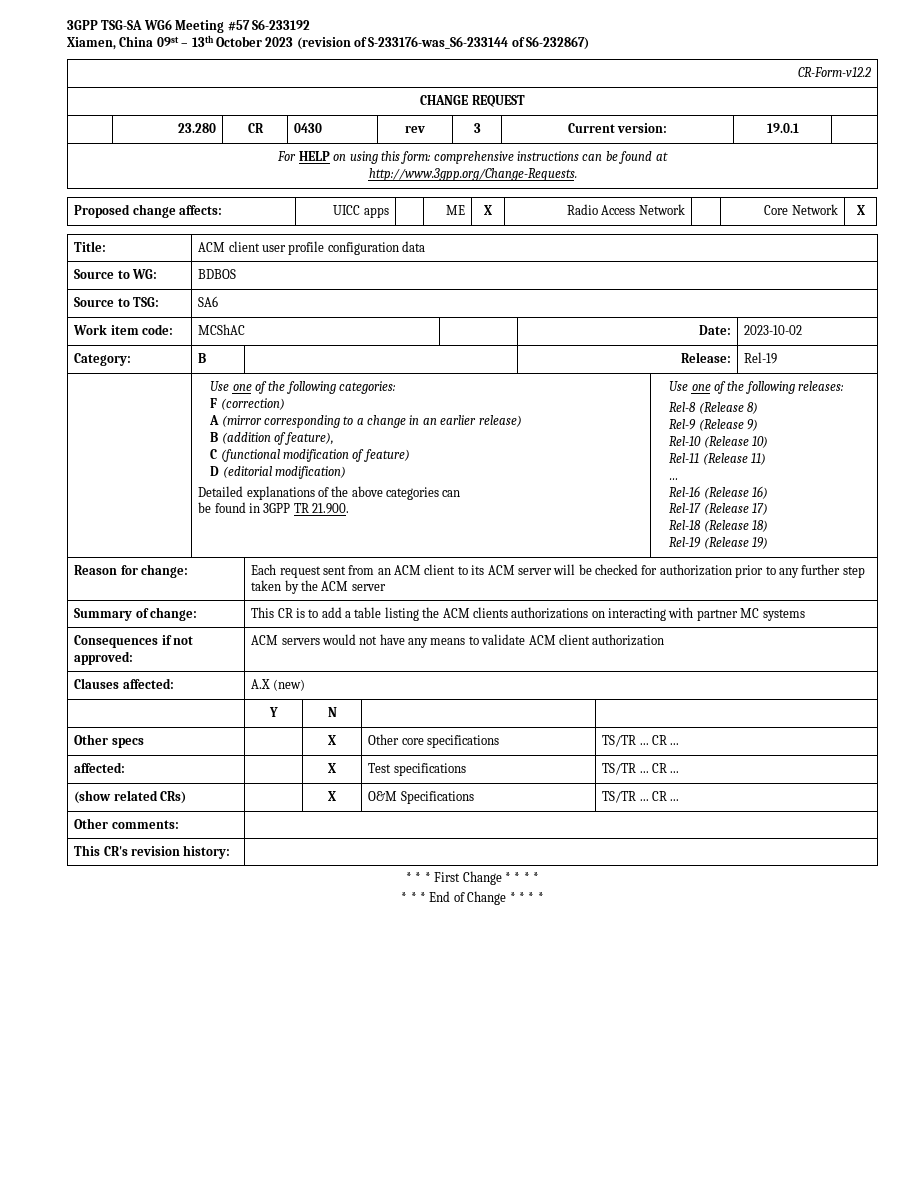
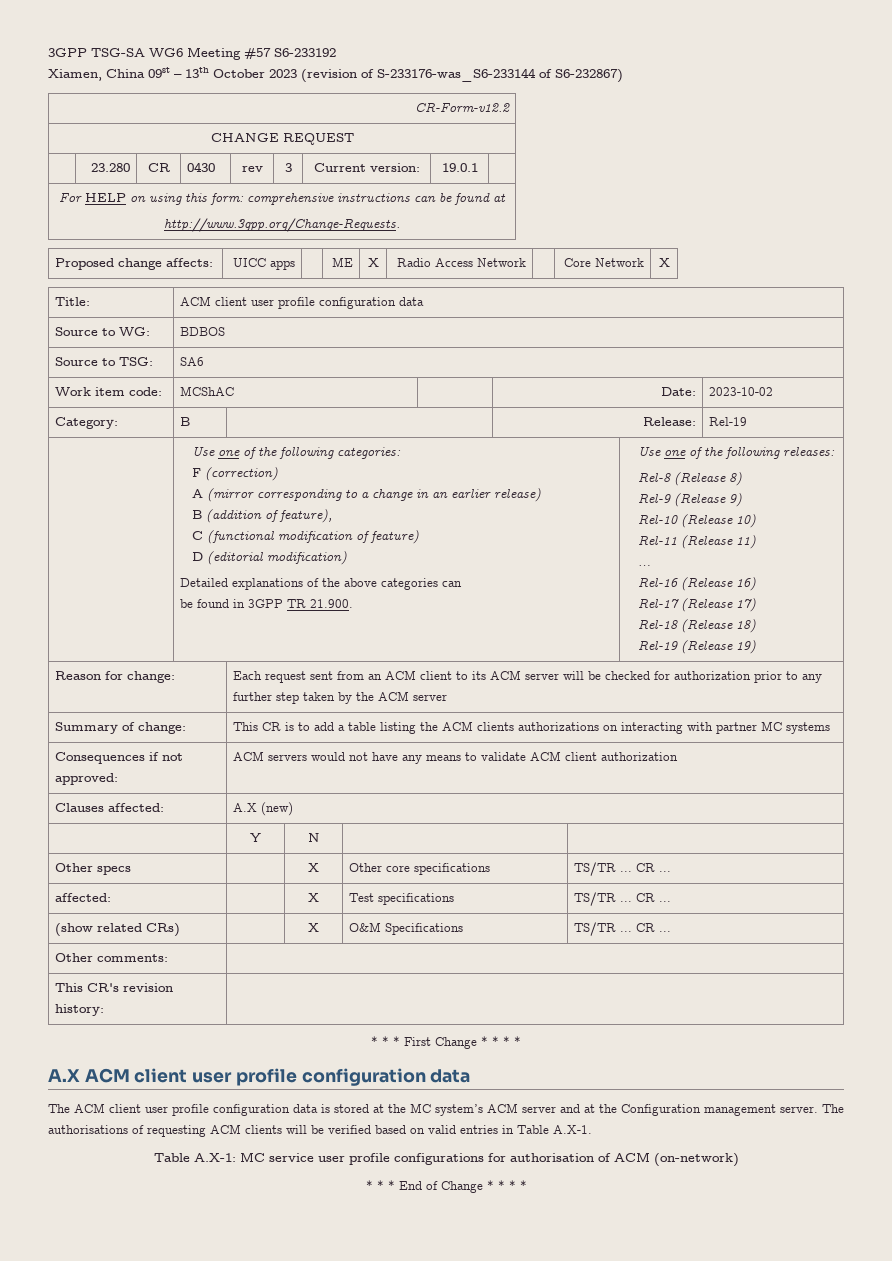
(539, 877) none -> [48,1068,471,1086] [48,1103,844,1116] [48,1124,592,1137] [153,1152,739,1167] // A.X ACM client user profile configuration data // The ACM client user profile configuration data is stored at the MC system’s ACM server and at the Configuration management server. The authorisations of requesting ACM clients will be verified based on valid entries in Table A.X-1. // Table A.X-1: MC service user profile configurations for authorisation of ACM (on-network)

